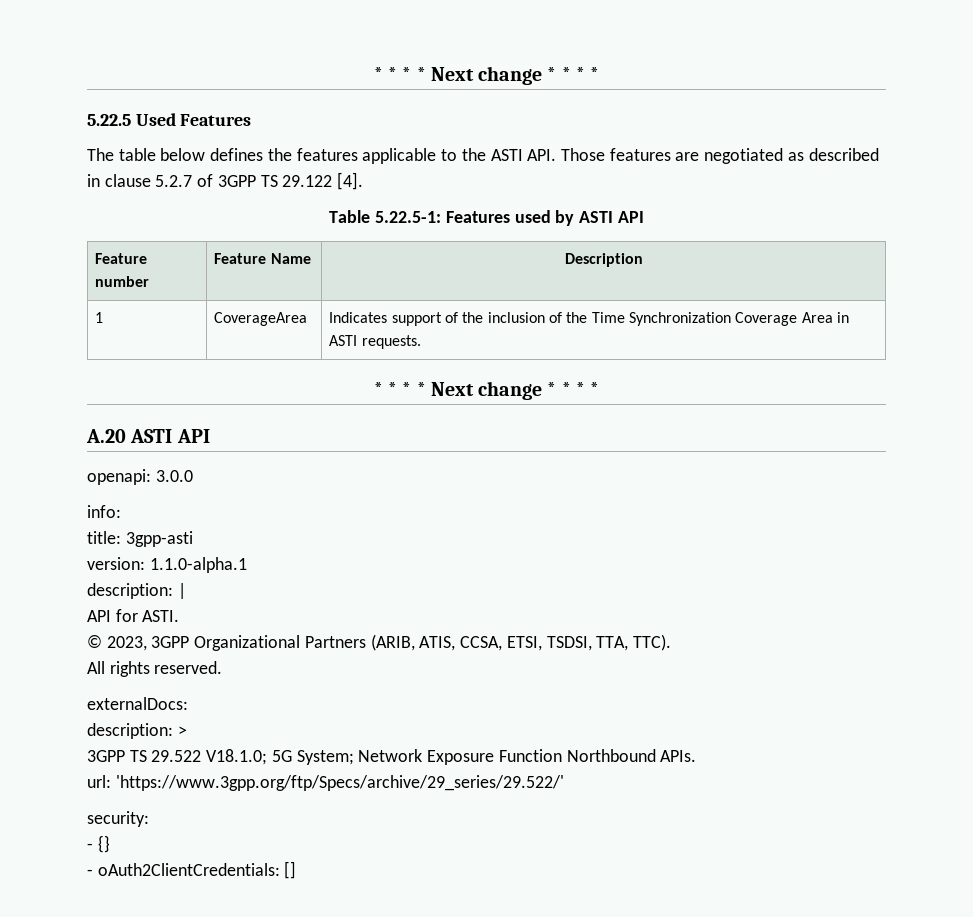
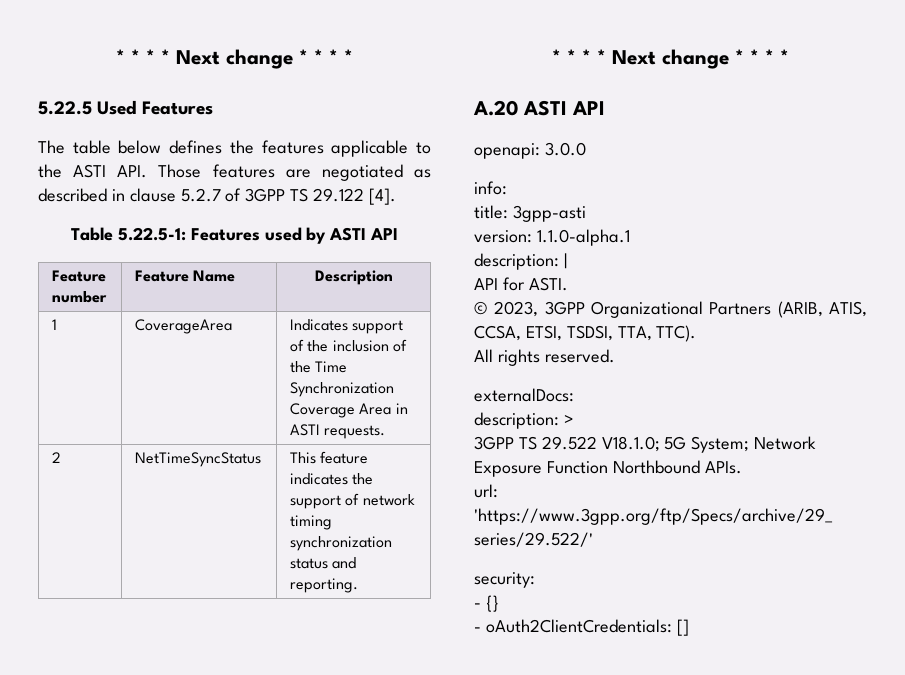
(421, 342) none -> [52,452,62,463] [135,452,262,467] [290,451,369,464] [290,473,374,485] [290,493,415,509] [290,515,333,530] [290,536,393,551] [290,557,357,569] [290,578,359,593] // 2 | NetTimeSyncStatus | This feature indicates the support of network timing synchronization status and reporting.

